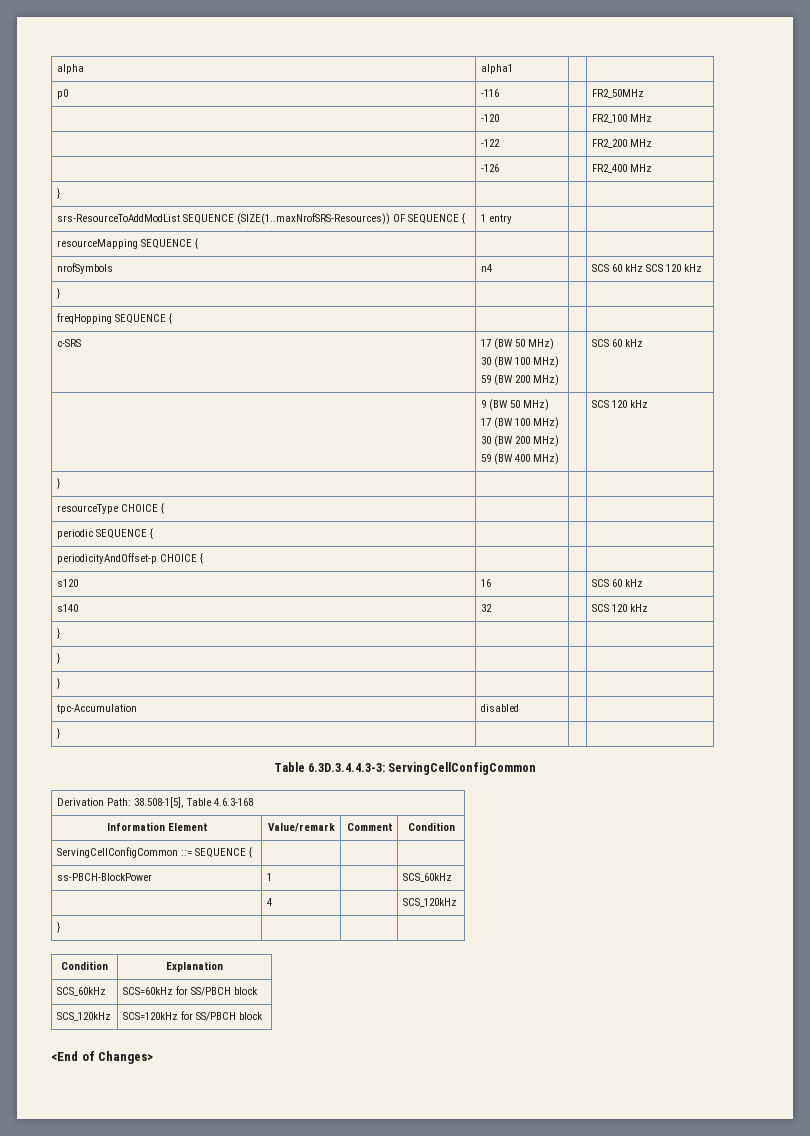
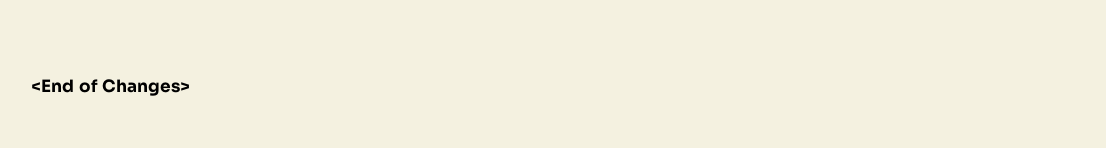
[56,64,84,74] [480,64,513,74] [56,89,68,99] [480,89,499,97] [591,89,644,98] [480,114,499,122] [591,114,652,123] [480,139,500,147] [591,139,652,148] [480,164,499,172] [591,164,652,173] [56,188,60,199] [56,213,465,225] [480,214,512,224] [56,238,198,249] [56,263,113,274] [480,264,492,272] [591,264,702,272] [56,288,60,299] [56,313,172,324] [56,339,81,347] [480,338,554,350] [480,356,559,368] [480,374,559,386] [591,339,643,347] [480,399,549,411] [480,417,559,429] [480,435,559,447] [480,453,559,465] [591,400,648,408] [56,478,60,489] [56,503,164,514] [56,528,153,539] [56,553,203,564] [56,579,78,587] [480,579,491,587] [591,579,643,587] [56,604,78,612] [480,604,492,612] [591,604,648,612] [56,628,60,639] [56,653,60,664] [56,678,60,689] [56,704,137,714] [480,704,519,712] [56,728,60,739] [273,762,537,775] [56,797,253,808] [106,822,208,831] [267,823,335,832] [346,823,393,831] [407,822,455,831] [56,847,252,858] [56,873,152,881] [266,873,272,881] [402,873,452,882] [266,898,272,906] [402,898,457,907] [56,922,60,933] [61,961,108,970] [166,961,223,972] [56,987,106,996] [122,986,258,996] [56,1012,111,1021] [122,1011,263,1021] alpha | alpha1 | | // p0 | -116 | | FR2_50MHz // | -120 | | FR2_100 MHz // | -122 | | FR2_200 MHz // | -126 | | FR2_400 MHz // } | | | // srs-ResourceToAddModList SEQUENCE (SIZE(1..maxNrofSRS-Resources)) OF SEQUENCE { | 1 entry | | // resourceMapping SEQUENCE { | | | // nrofSymbols | n4 | | SCS 60 kHz SCS 120 kHz // } | | | // freqHopping SEQUENCE { | | | // c-SRS | 17 (BW 50 MHz) // 30 (BW 100 MHz) // 59 (BW 200 MHz) | | SCS 60 kHz // | 9 (BW 50 MHz) // 17 (BW 100 MHz) // 30 (BW 200 MHz) // 59 (BW 400 MHz) | | SCS 120 kHz // } | | | // resourceType CHOICE { | | | // periodic SEQUENCE { | | | // periodicityAndOffset-p CHOICE { | | | // s120 | 16 | | SCS 60 kHz // s140 | 32 | | SCS 120 kHz // } | | | // } | | | // } | | | // tpc-Accumulation | disabled | | // } | | | // Table 6.3D.3.4.4.3-3: ServingCellConfigCommon // Derivation Path: 38.508-1[5], Table 4.6.3-168 // Information Element | Value/remark | Comment | Condition // ServingCellConfigCommon ::= SEQUENCE { | | | // ss-PBCH-BlockPower | 1 | | SCS_60kHz // | 4 | | SCS_120kHz // } | | | // Condition | Explanation // SCS_60kHz | SCS=60kHz for SS/PBCH block // SCS_120kHz | SCS=120kHz for SS/PBCH block // -> (31, 86) none

